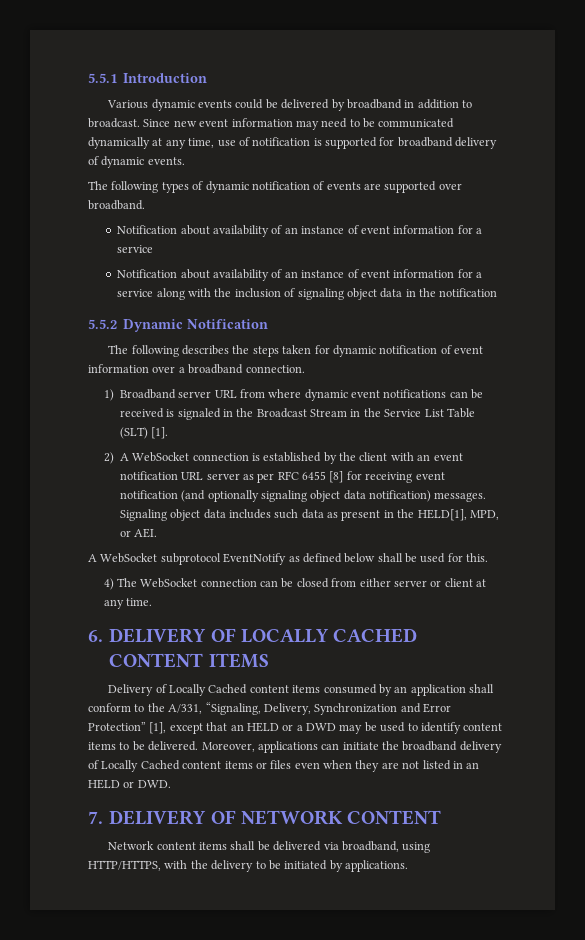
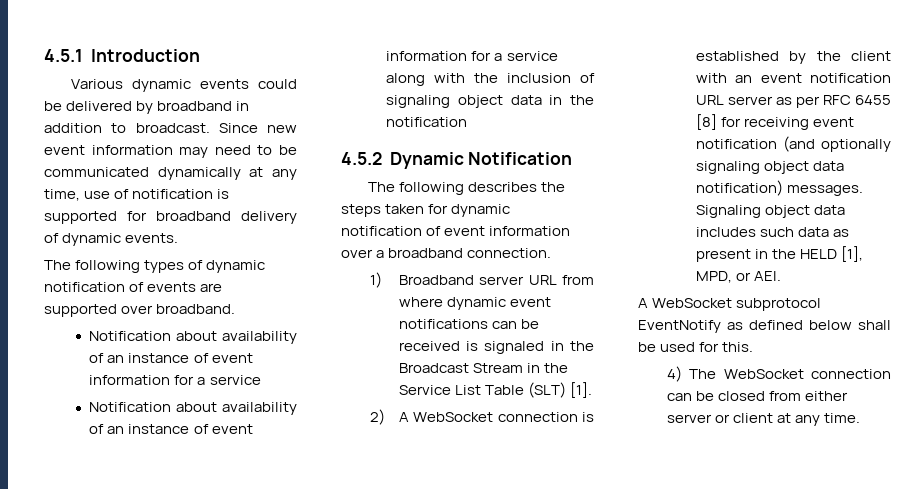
[88,73,117,83] 5.5.1 -> [44,49,83,62] 4.5.1
[88,319,117,329] 5.5.2 -> [341,152,382,165] 4.5.2
[417,509,467,521] HELD[1], -> [799,246,863,262] HELD [1],
[88,628,418,643] [109,653,269,668] [108,684,494,696] [88,702,451,715] [88,722,503,734] [88,741,502,753] [88,760,480,772] [88,779,171,789] [88,810,442,825] [108,841,431,853] [88,860,408,872] // 6. DELIVERY OF LOCALLY CACHED CONTENT ITEMS // Delivery of Locally Cached content items consumed by an application shall conform to the A/331, “Signaling, Delivery, Synchronization and Error Protection” [1], except that an HELD or a DWD may be used to identify content items to be delivered. Moreover, applications can initiate the broadband delivery of Locally Cached content items or files even when they are not listed in an HELD or DWD. // 7. DELIVERY OF NETWORK CONTENT // Network content items shall be delivered via broadband, using HTTP/HTTPS, with the delivery to be initiated by applications. -> (861, 418) none

